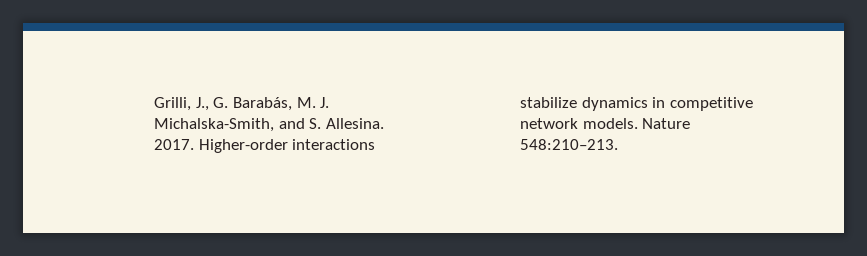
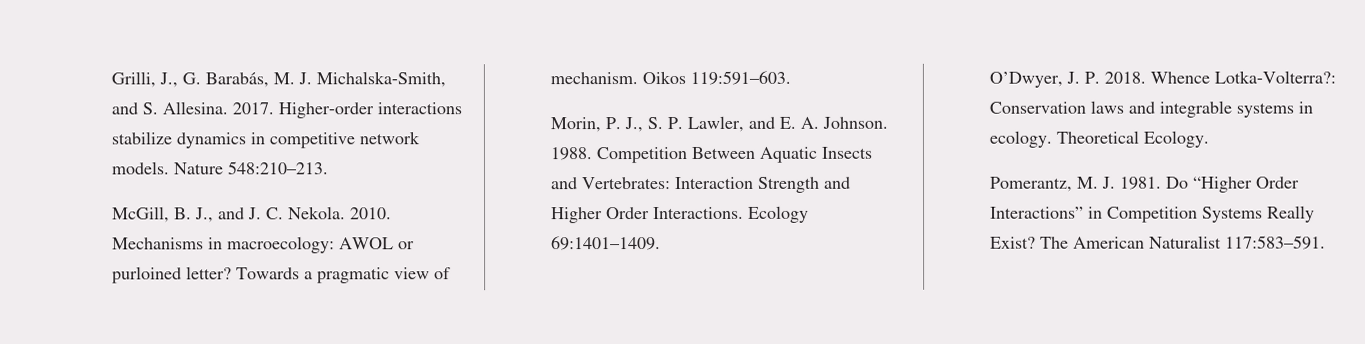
(619, 144) none -> [112,206,393,223] [112,236,416,254] [112,266,452,284] [550,70,792,85] [550,115,889,133] [550,146,873,164] [551,176,852,193] [551,205,810,224] [551,236,662,251] [989,70,1337,88] [989,100,1314,118] [989,130,1210,148] [990,176,1301,193] [990,205,1316,223] [990,235,1327,250] // McGill, B. J., and J. C. Nekola. 2010. Mechanisms in macroecology: AWOL or purloined letter? Towards a pragmatic view of mechanism. Oikos 119:591–603. // Morin, P. J., S. P. Lawler, and E. A. Johnson. 1988. Competition Between Aquatic Insects and Vertebrates: Interaction Strength and Higher Order Interactions. Ecology 69:1401–1409. // O’Dwyer, J. P. 2018. Whence Lotka-Volterra?: Conservation laws and integrable systems in ecology. Theoretical Ecology. // Pomerantz, M. J. 1981. Do “Higher Order Interactions” in Competition Systems Really Exist? The American Naturalist 117:583–591.

